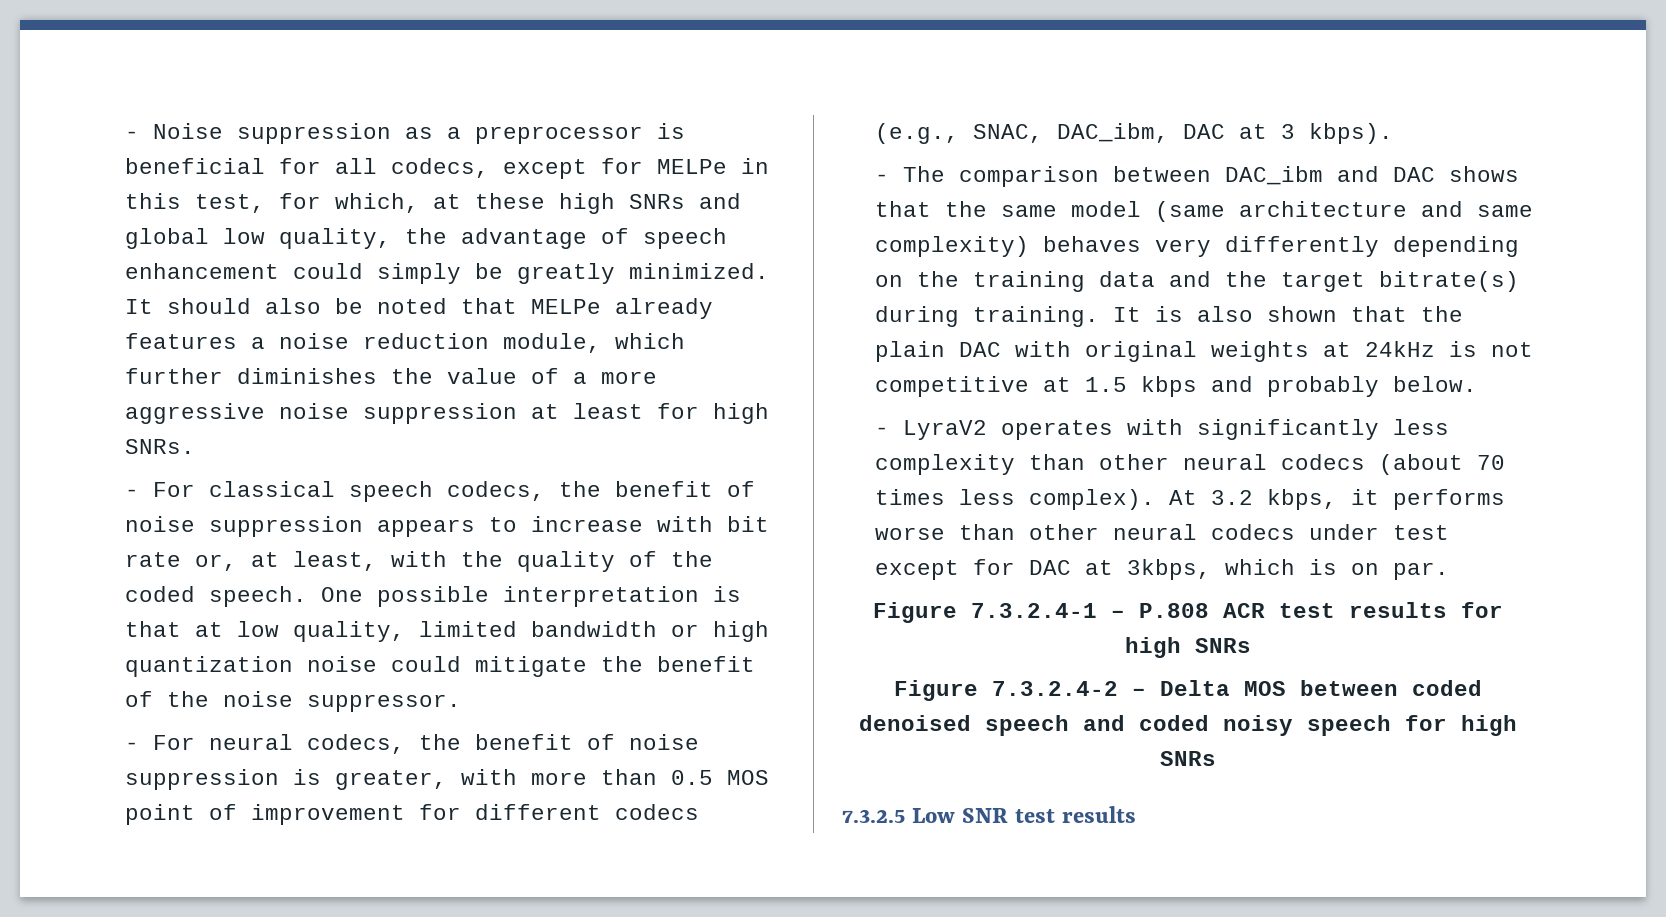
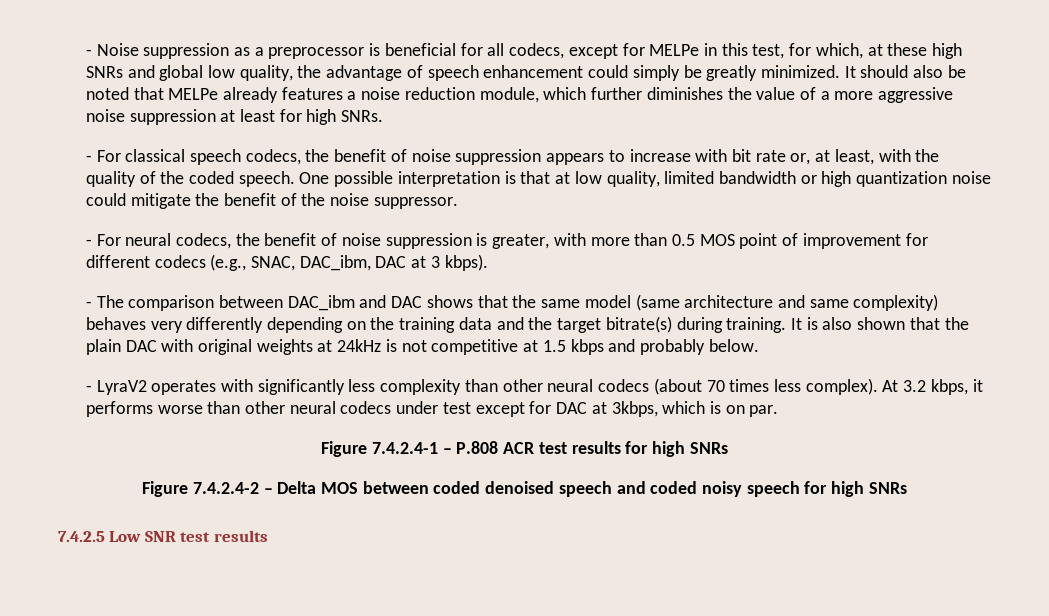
[971,603,1097,618] 7.3.2.4-1 -> [371,442,438,454] 7.4.2.4-1
[992,681,1118,696] 7.3.2.4-2 -> [192,482,259,494] 7.4.2.4-2
[842,809,905,823] 7.3.2.5 -> [58,531,105,542] 7.4.2.5

